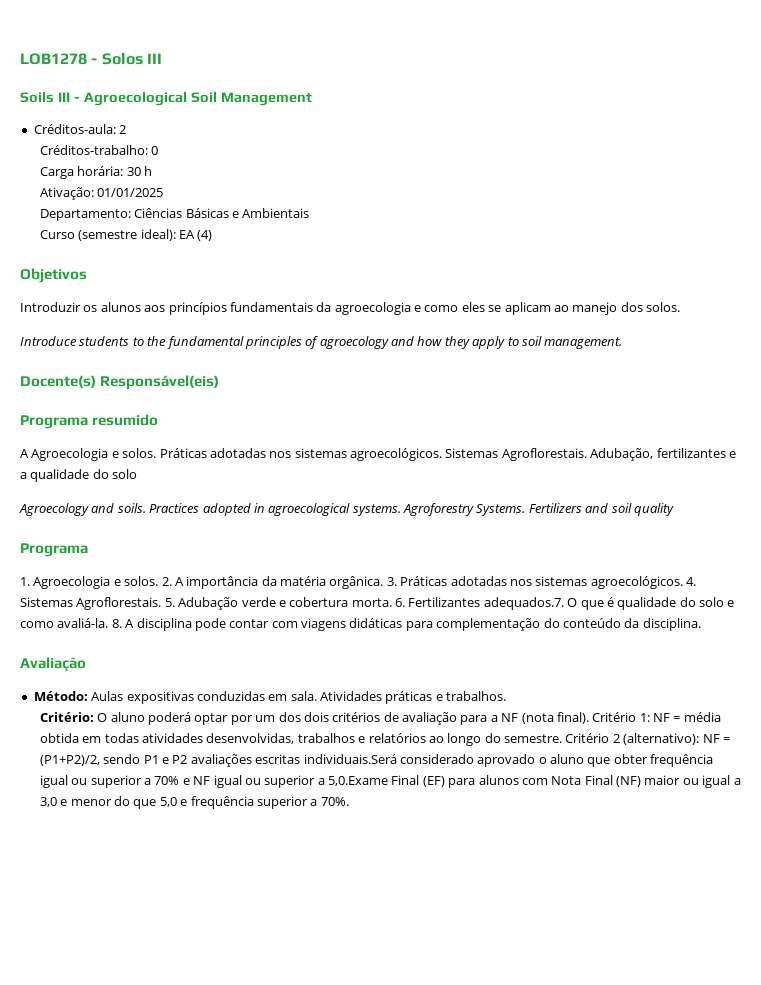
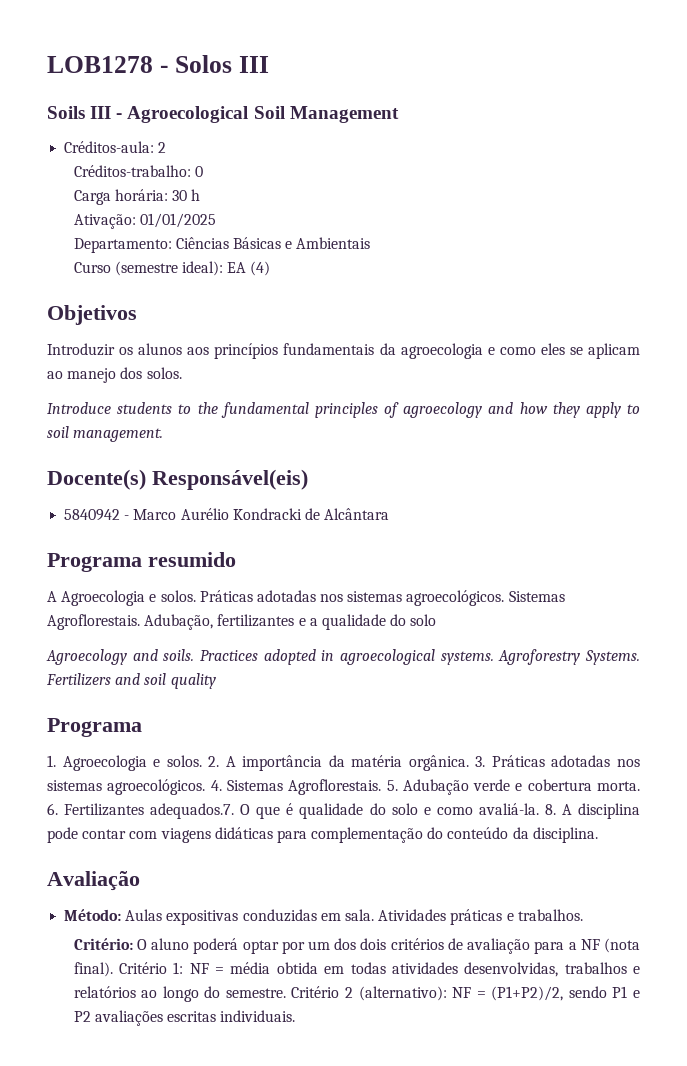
(220, 382) none -> [64,508,390,521] // 5840942 - Marco Aurélio Kondracki de Alcântara
[303,754,714,767] [39,775,741,788] [39,796,349,809] individuais.Será considerado aprovado o aluno que obter frequência igual ou superior a 70% e NF igual ou superior a 5,0.Exame Final (EF) para alunos com Nota Final (NF) maior ou igual a 3,0 e menor do que 5,0 e frequência superior a 70%. -> [220,1010,296,1022] individuais.

